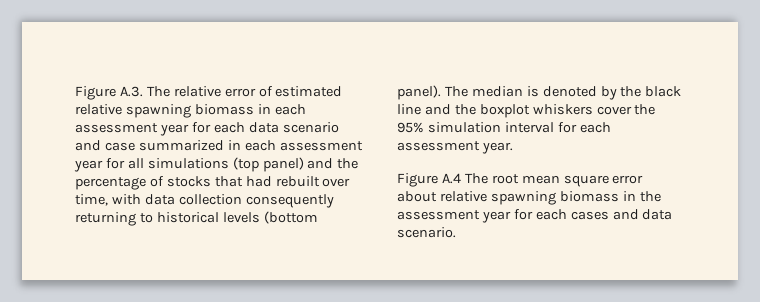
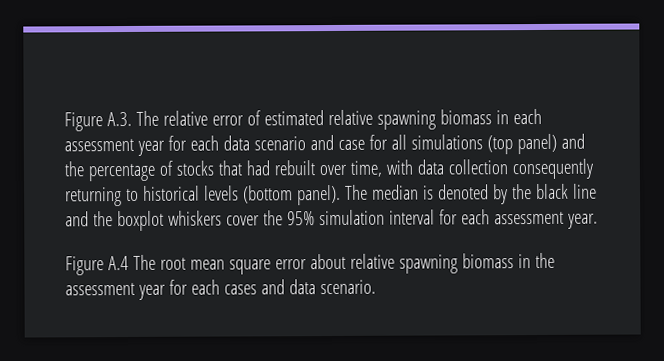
[138,140,363,151] [74,160,103,172] summarized in each assessment year -> (365, 144) none

